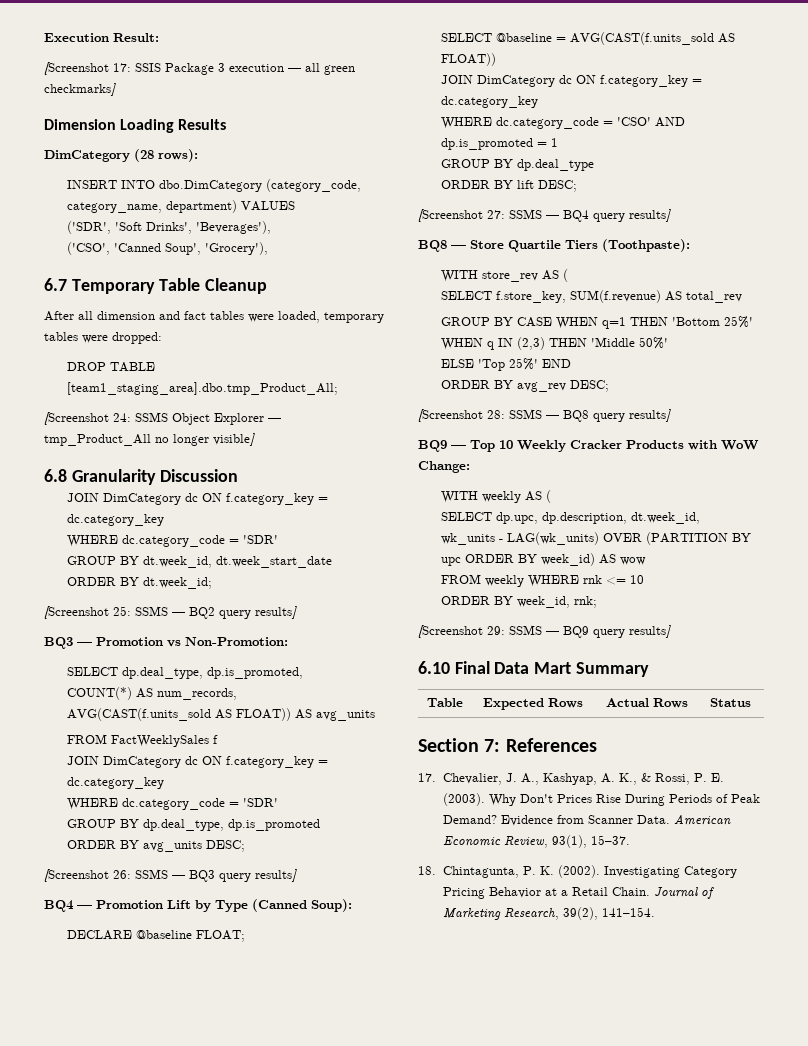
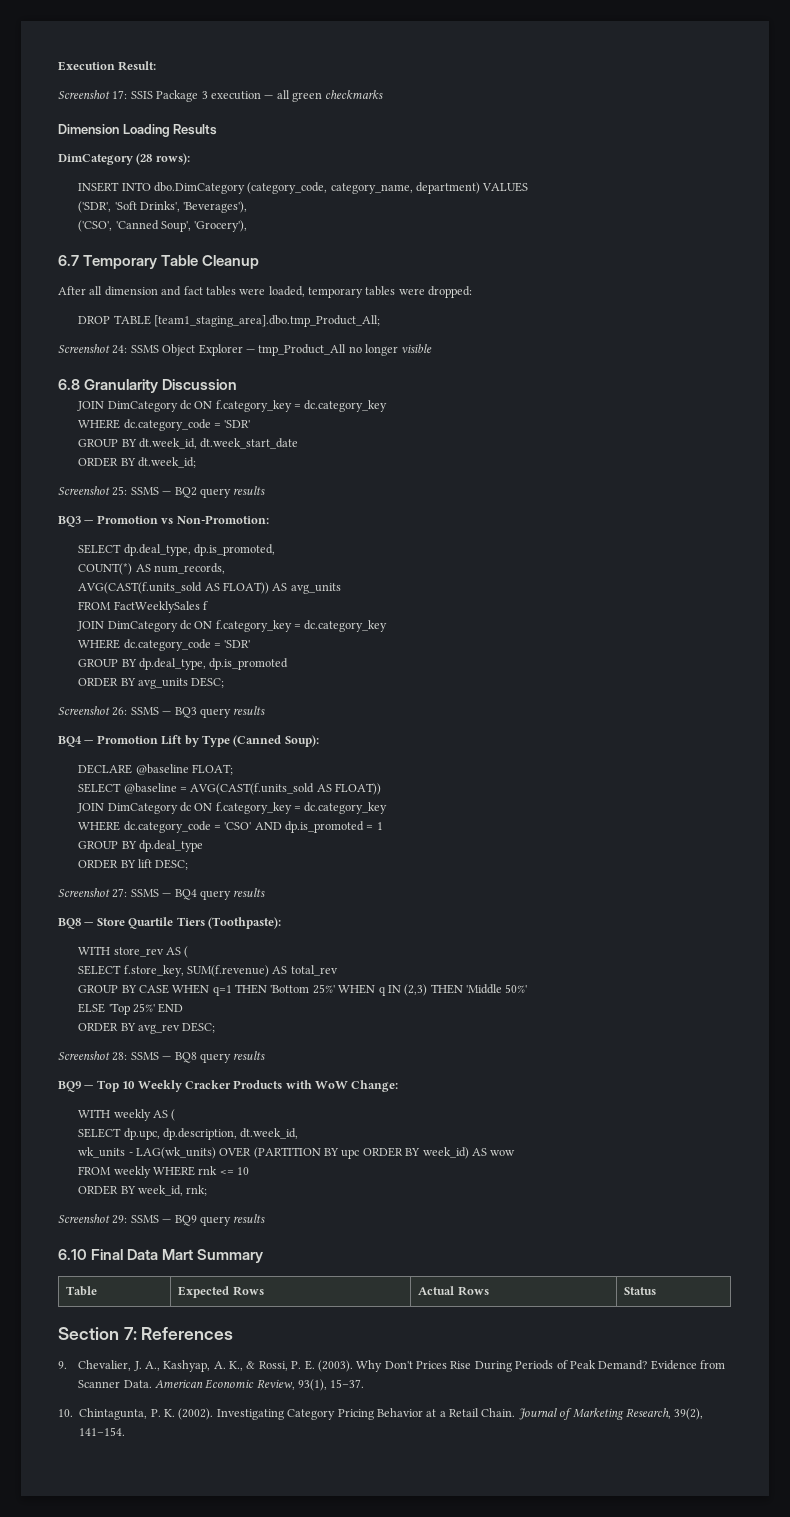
[44,62,109,75] [Screenshot -> [58,90,110,99] Screenshot
[44,83,116,96] checkmarks] -> [325,90,384,99] checkmarks
[44,412,109,425] [Screenshot -> [58,344,110,353] Screenshot
[213,433,255,446] visible] -> [401,344,433,353] visible
[44,606,109,619] [Screenshot -> [58,486,110,495] Screenshot
[255,606,297,619] results] -> [233,486,266,495] results
[44,869,109,882] [Screenshot -> [58,706,110,715] Screenshot
[255,869,297,882] results] -> [233,706,266,715] results
[418,209,483,222] [Screenshot -> [58,888,110,897] Screenshot
[629,209,671,222] results] -> [233,888,266,897] results
[418,409,483,422] [Screenshot -> [58,1051,110,1060] Screenshot
[629,409,671,422] results] -> [233,1051,266,1060] results
[418,625,483,638] [Screenshot -> [58,1214,110,1223] Screenshot
[629,625,671,638] results] -> [233,1214,266,1223] results
[418,773,436,782] 17. -> [58,1361,67,1369] 9.
[418,866,436,875] 18. -> [58,1409,73,1417] 10.

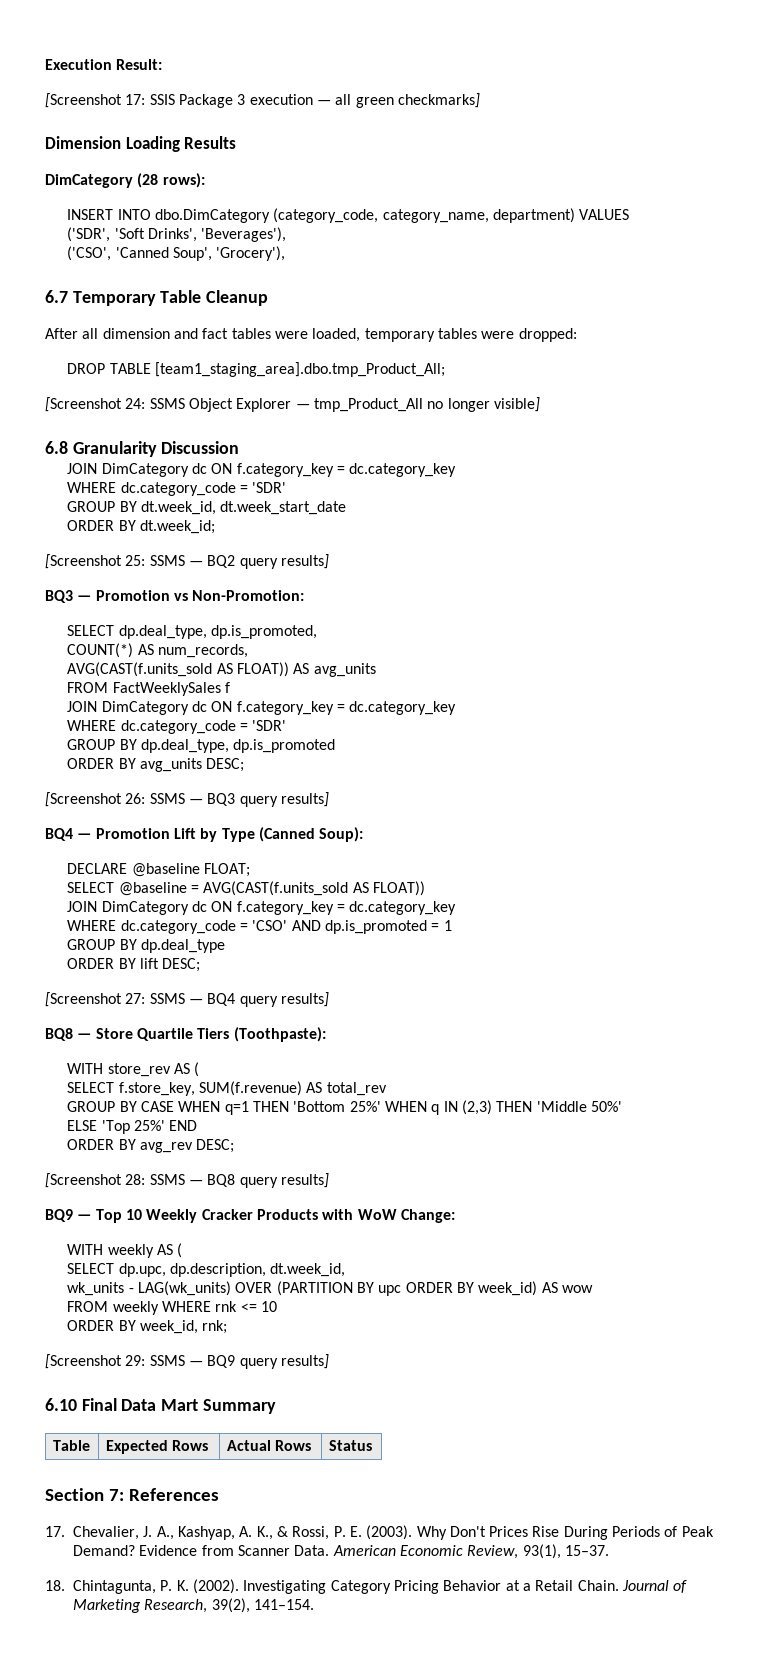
[58,90,110,99] Screenshot -> [45,93,122,108] [Screenshot
[325,90,384,99] checkmarks -> [397,93,480,108] checkmarks]
[58,344,110,353] Screenshot -> [45,397,122,412] [Screenshot
[401,344,433,353] visible -> [493,397,540,412] visible]
[58,486,110,495] Screenshot -> [45,554,122,569] [Screenshot
[233,486,266,495] results -> [280,554,329,569] results]
[58,706,110,715] Screenshot -> [45,792,122,807] [Screenshot
[233,706,266,715] results -> [280,792,329,807] results]
[58,888,110,897] Screenshot -> [45,992,122,1007] [Screenshot
[233,888,266,897] results -> [280,992,329,1007] results]
[58,1051,110,1060] Screenshot -> [45,1173,122,1188] [Screenshot
[233,1051,266,1060] results -> [280,1173,329,1188] results]
[58,1214,110,1223] Screenshot -> [45,1354,122,1369] [Screenshot
[233,1214,266,1223] results -> [280,1354,329,1369] results]
[58,1361,67,1369] 9. -> [45,1526,65,1537] 17.
[58,1409,73,1417] 10. -> [45,1580,65,1591] 18.

